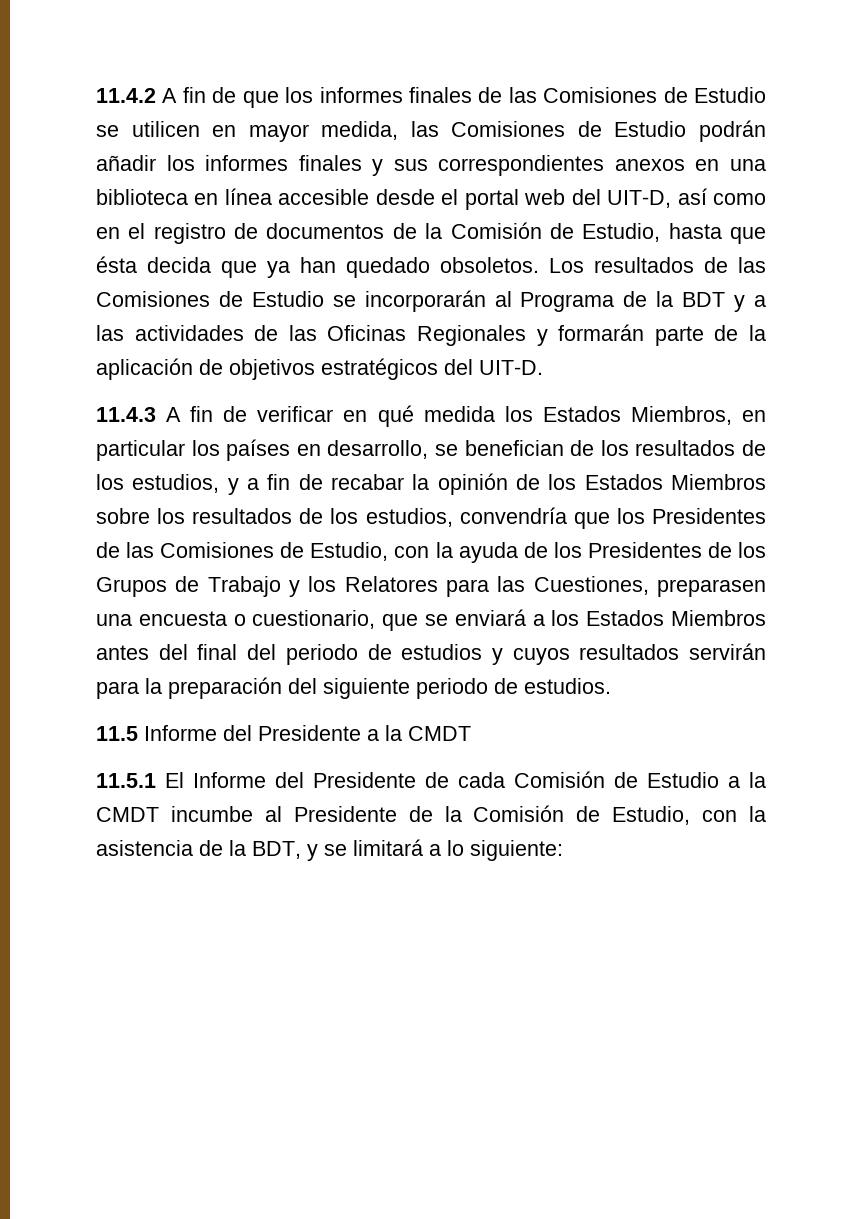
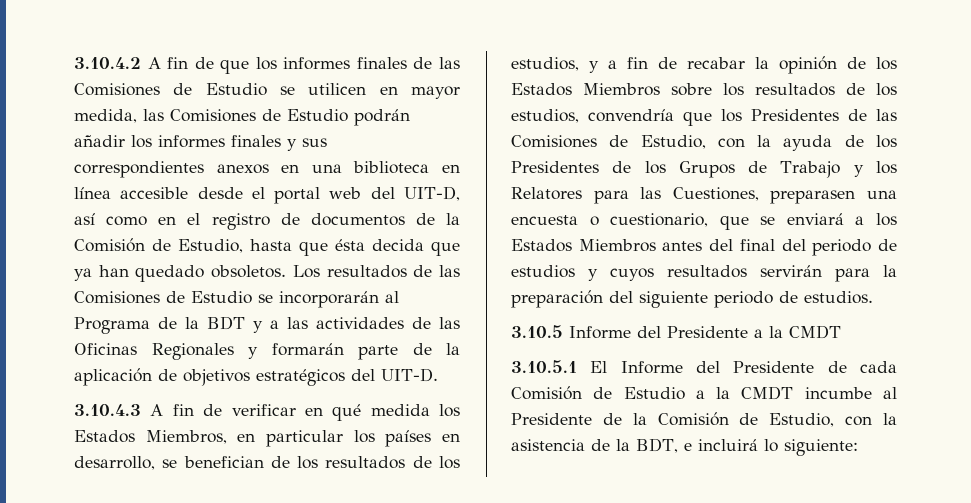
[96,88,156,103] 11.4.2 -> [74,57,141,69] 3.10.4.2
[96,407,156,422] 11.4.3 -> [74,404,141,416] 3.10.4.3
[96,726,138,741] 11.5 -> [511,325,563,338] 3.10.5
[96,773,156,788] 11.5.1 -> [511,360,577,373] 3.10.5.1
[307,839,441,861] y se limitará a -> [683,439,758,451] e incluirá

